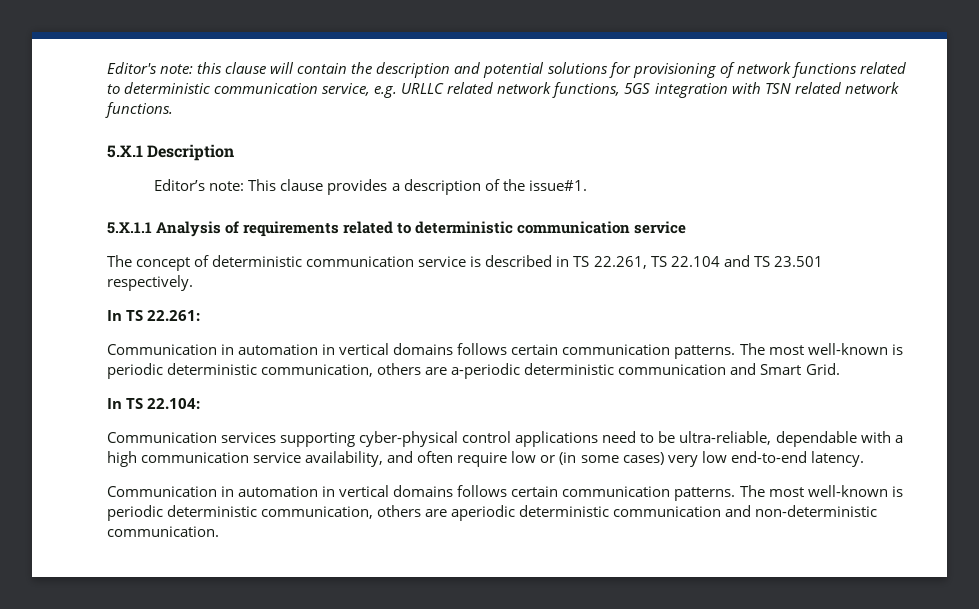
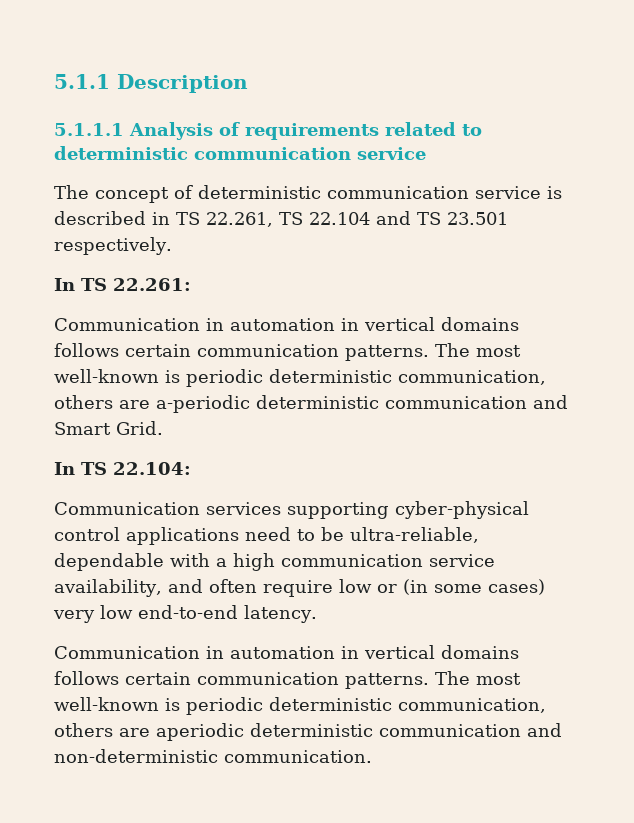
[107,62,906,78] [107,82,899,98] [105,102,173,118] [107,144,235,161] [154,179,587,195] [107,222,152,234] Editor's note: this clause will contain the description and potential solutions for provisioning of network functions related to deterministic communication service, e.g. URLLC related network functions, 5GS integration with TSN related network functions. // 5.X.1 Description // Editor’s note: This clause provides a description of the issue#1. // 5.X.1.1 -> [54,74,248,93] [54,123,124,136] 5.1.1 Description // 5.1.1.1

